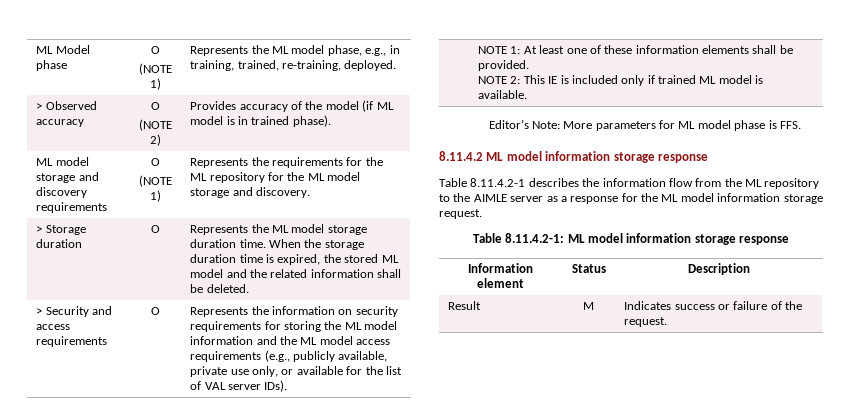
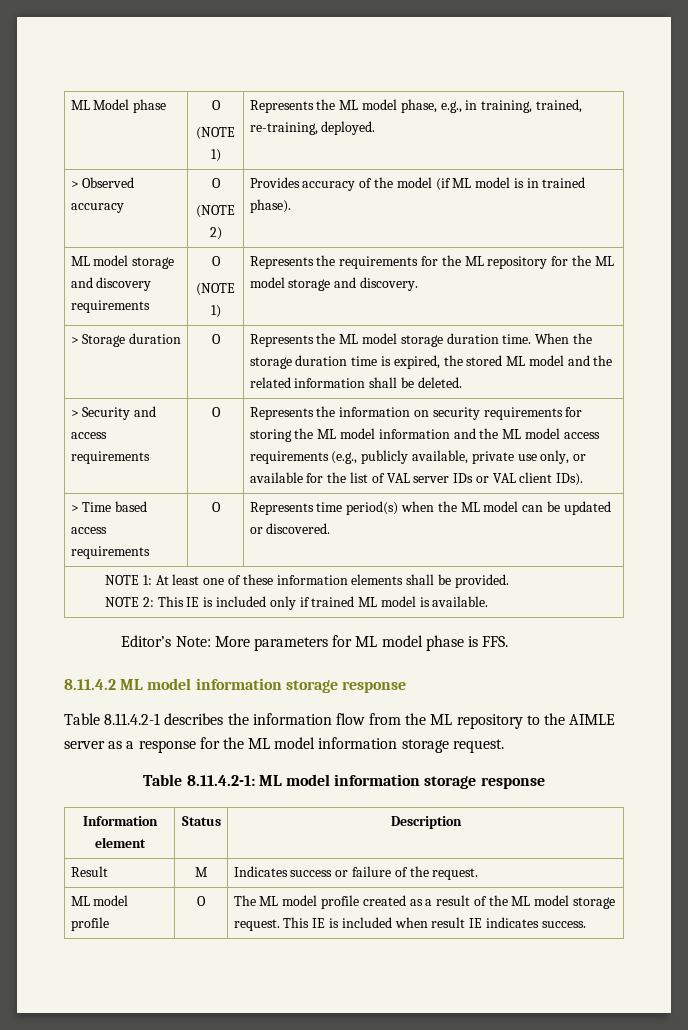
[264,380,288,392] IDs). -> [453,472,584,486] [70,501,148,512] [70,527,107,534] [70,546,150,559] [211,502,221,512] [249,501,611,515] [249,523,331,534] IDs or VAL client IDs). // > Time based access requirements | O | Represents time period(s) when the ML model can be updated or discovered.
(668, 322) none -> [70,895,129,906] [70,917,109,931] [197,896,206,906] [233,895,615,909] [233,917,586,931] // ML model profile | O | The ML model profile created as a result of the ML model storage request. This IE is included when result IE indicates success.

